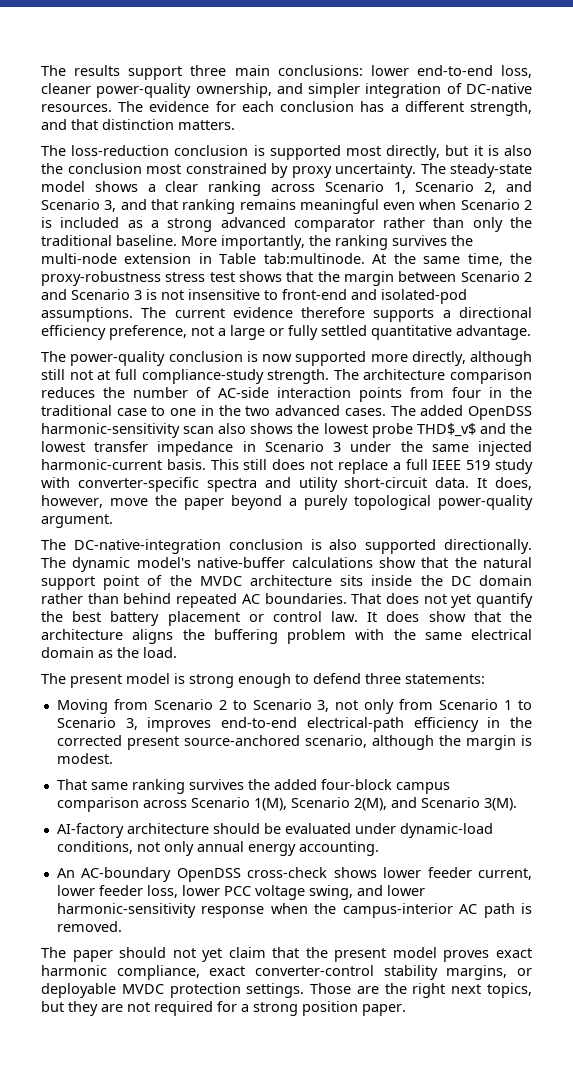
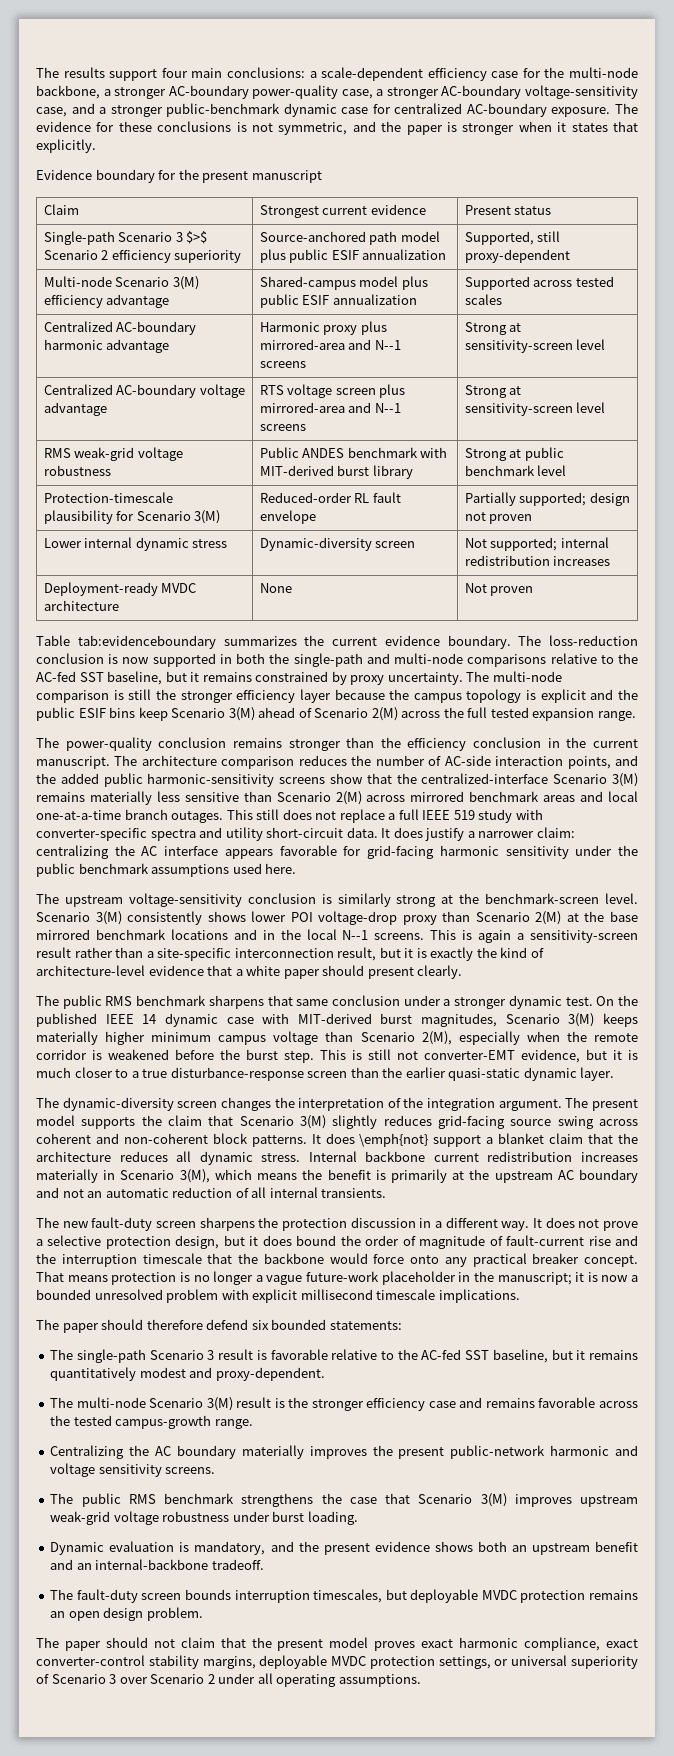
[190,65,227,76] three -> [161,68,188,78] four
[370,65,532,78] [41,83,532,98] [41,101,532,116] [41,119,235,130] [41,145,532,160] [41,163,181,174] lower end-to-end loss, cleaner power-quality ownership, and simpler integration of DC-native resources. The evidence for each conclusion has a different strength, and that distinction matters. // The loss-reduction conclusion is supported most directly, but it is also the conclusion most -> [309,67,638,81] [36,85,638,99] [36,103,638,117] [36,121,638,135] [36,139,96,153] [36,169,322,183] [43,204,79,215] [259,204,426,218] [464,205,552,215] [43,231,208,245] [43,250,242,263] [259,231,440,245] [259,249,447,263] [464,231,561,245] [464,249,570,263] [43,276,199,290] [43,294,170,308] [259,276,428,290] [259,294,417,308] [464,276,614,290] [464,294,502,305] [43,321,197,335] [43,339,170,353] [259,321,387,335] [259,339,401,350] [259,361,306,368] [464,322,522,335] [464,339,606,353] [43,384,245,398] [43,402,107,416] [259,384,406,398] [259,402,401,413] [259,424,306,431] [464,385,522,398] [464,402,606,416] [43,447,183,461] [43,465,111,476] [259,447,448,458] [259,465,413,479] [464,447,564,461] [464,465,567,476] [43,492,173,503] [43,510,221,524] [259,492,401,503] [259,510,316,524] [464,492,630,506] [464,512,533,524] [43,537,228,551] [259,537,416,551] [464,537,609,551] [464,555,611,566] [43,582,197,596] [43,600,119,611] [259,583,292,593] [464,583,534,596] [36,635,638,649] [36,653,639,667] [36,671,252,685] a scale-dependent efficiency case for the multi-node backbone, a stronger AC-boundary power-quality case, a stronger AC-boundary voltage-sensitivity case, and a stronger public-benchmark dynamic case for centralized AC-boundary exposure. The evidence for these conclusions is not symmetric, and the paper is stronger when it states that explicitly. // Evidence boundary for the present manuscript // Claim | Strongest current evidence | Present status // Single-path Scenario 3 $>$ Scenario 2 efficiency superiority | Source-anchored path model plus public ESIF annualization | Supported, still proxy-dependent // Multi-node Scenario 3(M) efficiency advantage | Shared-campus model plus public ESIF annualization | Supported across tested scales // Centralized AC-boundary harmonic advantage | Harmonic proxy plus mirrored-area and N--1 screens | Strong at sensitivity-screen level // Centralized AC-boundary voltage advantage | RTS voltage screen plus mirrored-area and N--1 screens | Strong at sensitivity-screen level // RMS weak-grid voltage robustness | Public ANDES benchmark with MIT-derived burst library | Strong at public benchmark level // Protection-timescale plausibility for Scenario 3(M) | Reduced-order RL fault envelope | Partially supported; design not proven // Lower internal dynamic stress | Dynamic-diversity screen | Not supported; internal redistribution increases // Deployment-ready MVDC architecture | None | Not proven // Table tab:evidenceboundary summarizes the current evidence boundary. The loss-reduction conclusion is now supported in both the single-path and multi-node comparisons relative to the AC-fed SST baseline, but it remains
[450,163,532,178] [41,181,532,196] [41,199,532,214] [41,217,532,232] [41,235,473,250] [41,253,533,266] [41,271,532,286] [41,289,467,304] [41,307,532,322] [41,325,531,340] [41,351,532,366] [41,369,330,384] steady-state model shows a clear ranking across Scenario 1, Scenario 2, and Scenario 3, and that ranking remains meaningful even when Scenario 2 is included as a strong advanced comparator rather than only the traditional baseline. More importantly, the ranking survives the multi-node extension in Table tab:multinode. At the same time, the proxy-robustness stress test shows that the margin between Scenario 2 and Scenario 3 is not insensitive to front-end and isolated-pod assumptions. The current evidence therefore supports a directional efficiency preference, not a large or fully settled quantitative advantage. // The power-quality conclusion is now supported more directly, although still not at full compliance-study strength. -> [492,671,562,682] [36,689,638,703] [36,707,636,721] [36,737,638,751] [36,756,110,769] multi-node comparison is still the stronger efficiency layer because the campus topology is explicit and the public ESIF bins keep Scenario 3(M) ahead of Scenario 2(M) across the full tested expansion range. // The power-quality conclusion remains stronger than the efficiency conclusion in the current manuscript.
[359,387,532,402] [41,405,532,420] [41,423,532,438] [41,441,532,456] [41,459,206,470] points from four in the traditional case to one in the two advanced cases. The added OpenDSS harmonic-sensitivity scan also shows the lowest probe THD$_v$ and the lowest transfer impedance in Scenario 3 under the same injected harmonic-current basis. -> [567,755,638,769] [36,773,638,787] [36,791,638,805] [36,809,224,823] points, and the added public harmonic-sensitivity screens show that the centralized-interface Scenario 3(M) remains materially less sensitive than Scenario 2(M) across mirrored benchmark areas and local one-at-a-time branch outages.
[495,477,532,490] [41,495,533,510] [41,514,113,528] [41,539,532,554] [41,557,532,572] [41,575,532,590] [41,593,533,608] [41,611,532,626] [41,629,532,644] [41,647,177,658] [41,673,485,688] [56,699,533,714] [56,717,533,732] [56,735,532,750] [56,753,113,764] [56,779,450,794] [56,797,517,812] [56,823,493,838] [56,841,379,856] [56,867,533,882] [56,885,425,900] [56,903,533,918] [56,921,122,932] does, however, move the paper beyond a purely topological power-quality argument. // The DC-native-integration conclusion is also supported directionally. The dynamic model's native-buffer calculations show that the natural support point of the MVDC architecture sits inside the DC domain rather than behind repeated AC boundaries. That does not yet quantify the best battery placement or control law. It does show that the architecture aligns the buffering problem with the same electrical domain as the load. // The present model is strong enough to defend three statements: // Moving from Scenario 2 to Scenario 3, not only from Scenario 1 to Scenario 3, improves end-to-end electrical-path efficiency in the corrected present source-anchored scenario, although the margin is modest. // That same ranking survives the added four-block campus comparison across Scenario 1(M), Scenario 2(M), and Scenario 3(M). // AI-factory architecture should be evaluated under dynamic-load conditions, not only annual energy accounting. // An AC-boundary OpenDSS cross-check shows lower feeder current, lower feeder loss, lower PCC voltage swing, and lower harmonic-sensitivity response when the campus-interior AC path is removed. -> [393,827,575,841] [36,845,639,859] [36,863,297,877] [36,893,638,907] [36,911,639,925] [36,929,638,943] [36,947,544,961] [36,965,463,979] [36,995,638,1009] [36,1013,638,1027] [36,1031,638,1045] [36,1049,638,1063] [36,1067,615,1081] [36,1097,638,1111] [36,1115,638,1129] [36,1133,638,1147] [36,1151,638,1165] [36,1169,638,1183] [36,1187,387,1198] [36,1217,638,1231] [36,1235,639,1249] [36,1253,638,1267] [36,1271,638,1285] [36,1289,520,1303] [36,1319,402,1333] [50,1349,639,1363] [50,1367,325,1381] [50,1397,638,1411] [50,1415,253,1429] [50,1445,638,1459] [50,1463,216,1477] [50,1493,638,1507] [50,1511,358,1525] [50,1541,638,1555] [50,1559,264,1570] [50,1589,638,1603] [50,1607,203,1621] does justify a narrower claim: centralizing the AC interface appears favorable for grid-facing harmonic sensitivity under the public benchmark assumptions used here. // The upstream voltage-sensitivity conclusion is similarly strong at the benchmark-screen level. Scenario 3(M) consistently shows lower POI voltage-drop proxy than Scenario 2(M) at the base mirrored benchmark locations and in the local N--1 screens. This is again a sensitivity-screen result rather than a site-specific interconnection result, but it is exactly the kind of architecture-level evidence that a white paper should present clearly. // The public RMS benchmark sharpens that same conclusion under a stronger dynamic test. On the published IEEE 14 dynamic case with MIT-derived burst magnitudes, Scenario 3(M) keeps materially higher minimum campus voltage than Scenario 2(M), especially when the remote corridor is weakened before the burst step. This is still not converter-EMT evidence, but it is much closer to a true disturbance-response screen than the earlier quasi-static dynamic layer. // The dynamic-diversity screen changes the interpretation of the integration argument. The present model supports the claim that Scenario 3(M) slightly reduces grid-facing source swing across coherent and non-coherent block patterns. It does \emph{not} support a blanket claim that the architecture reduces all dynamic stress. Internal backbone current redistribution increases materially in Scenario 3(M), which means the benefit is primarily at the upstream AC boundary and not an automatic reduction of all internal transients. // The new fault-duty screen sharpens the protection discussion in a different way. It does not prove a selective protection design, but it does bound the order of magnitude of fault-current rise and the interruption timescale that the backbone would force onto any practical breaker concept. That means protection is no longer a vague future-work placeholder in the manuscript; it is now a bounded unresolved problem with explicit millisecond timescale implications. // The paper should therefore defend six bounded statements: // The single-path Scenario 3 result is favorable relative to the AC-fed SST baseline, but it remains quantitatively modest and proxy-dependent. // The multi-node Scenario 3(M) result is the stronger efficiency case and remains favorable across the tested campus-growth range. // Centralizing the AC boundary materially improves the present public-network harmonic and voltage sensitivity screens. // The public RMS benchmark strengthens the case that Scenario 3(M) improves upstream weak-grid voltage robustness under burst loading. // Dynamic evaluation is mandatory, and the present evidence shows both an upstream benefit and an internal-backbone tradeoff. // The fault-duty screen bounds interruption timescales, but deployable MVDC protection remains an open design problem.
[202,948,223,962] yet -> (175, 1643) none
[517,968,532,976] [41,983,532,998] [41,1001,406,1016] or deployable MVDC protection settings. Those are the right next topics, but they are not required for a strong position paper. -> [259,1655,638,1669] [36,1673,421,1687] deployable MVDC protection settings, or universal superiority of Scenario 3 over Scenario 2 under all operating assumptions.

